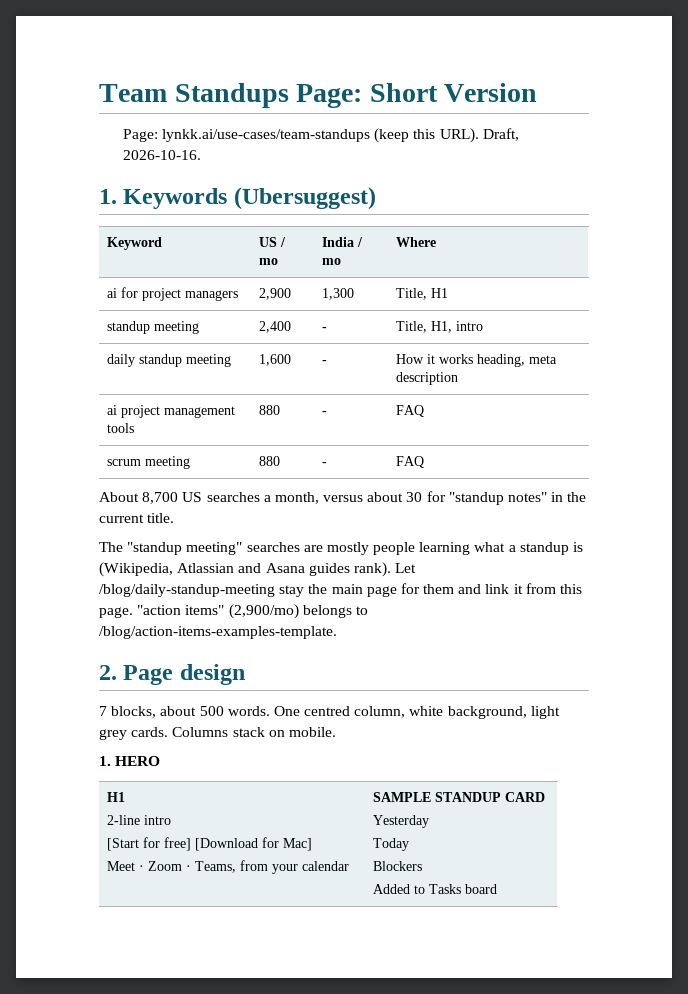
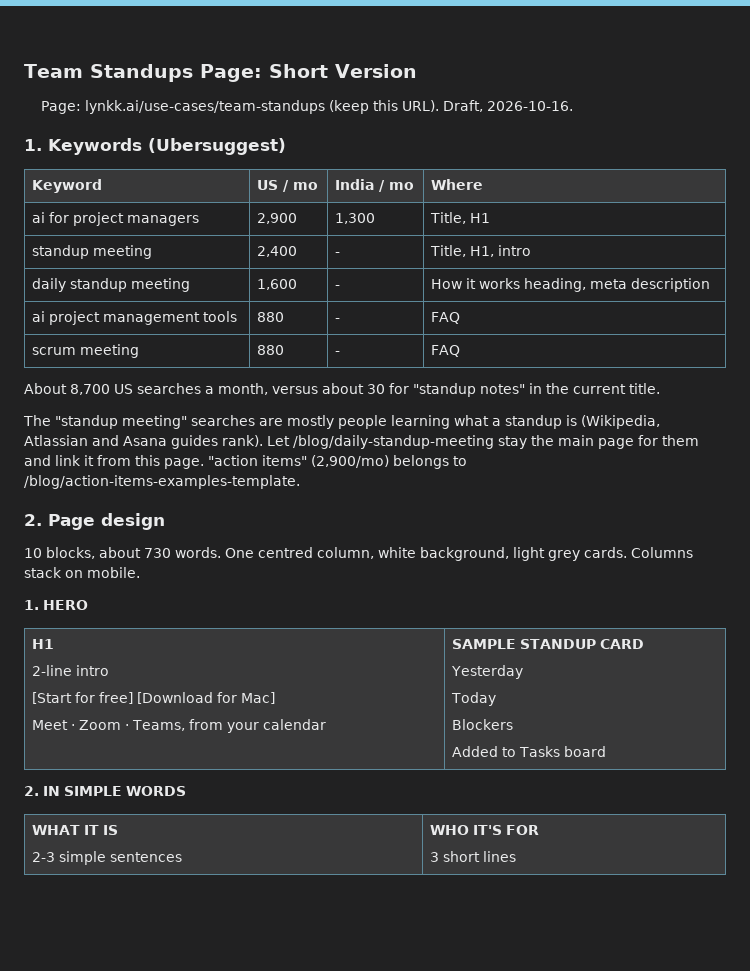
[99,706,107,716] 7 -> [24,548,42,558] 10
[199,706,224,716] 500 -> [144,548,171,558] 730
(498, 889) none -> [24,786,186,796] [32,825,119,835] [32,851,183,865] [430,825,540,835] [430,851,517,862] // 2. IN SIMPLE WORDS // WHAT IT IS // 2-3 simple sentences | WHO IT'S FOR // 3 short lines

